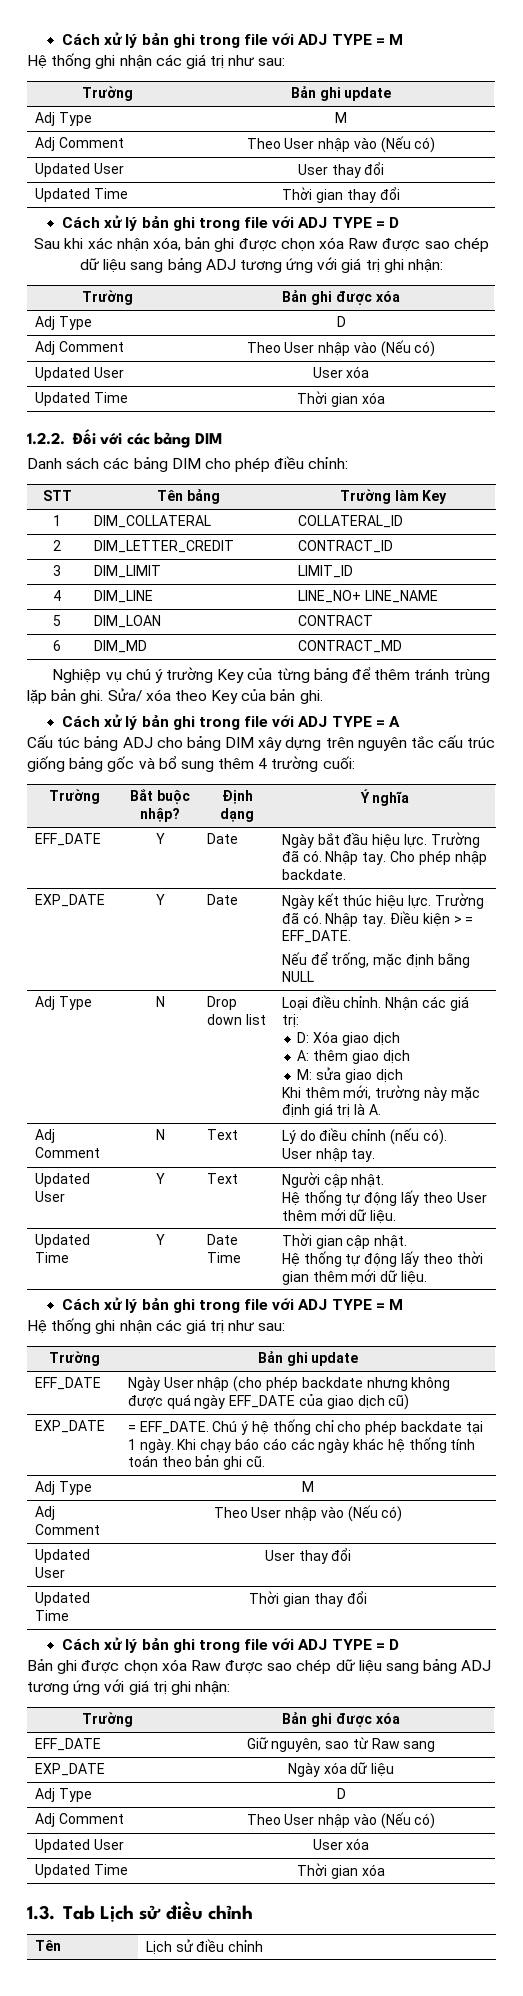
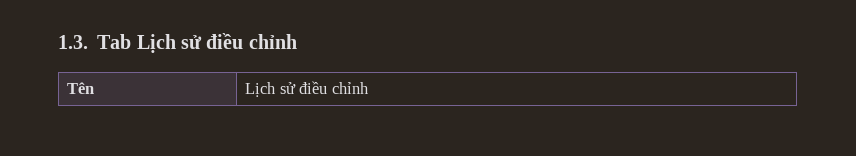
[61,32,404,48] [27,53,286,69] [82,86,133,101] [290,86,392,101] [34,112,92,126] [335,112,347,123] [34,137,124,151] [246,136,436,153] [34,163,124,177] [297,162,385,178] [34,188,128,202] [282,187,400,203] [61,215,400,231] [34,237,489,252] [79,257,444,273] [82,290,133,305] [282,290,400,305] [34,316,92,330] [336,316,346,327] [34,341,124,355] [246,340,436,357] [34,367,124,381] [312,366,370,378] [34,392,128,406] [297,391,385,407] [27,429,223,448] [27,456,349,472] [42,490,72,501] [157,489,220,504] [339,489,448,504] [53,515,61,526] [93,515,211,528] [297,515,403,528] [53,540,61,551] [93,540,234,553] [297,540,393,553] [53,565,61,576] [93,565,161,578] [297,565,353,578] [53,590,61,601] [93,590,153,603] [297,590,438,603] [53,615,61,626] [93,615,161,628] [297,615,373,626] [53,640,61,651] [93,640,147,653] [297,640,402,653] [52,667,490,683] [27,688,323,704] [61,714,401,730] [27,735,496,751] [27,756,355,772] [48,789,100,804] [130,789,190,804] [140,808,180,822] [221,790,253,804] [220,808,254,822] [359,789,410,806] [34,833,101,846] [155,833,165,844] [206,833,238,844] [281,832,480,848] [281,850,487,865] [281,869,346,880] [34,894,105,907] [155,894,165,905] [206,894,238,905] [281,893,484,909] [281,911,474,927] [281,930,351,943] [281,952,470,968] [281,971,314,982] [34,996,92,1010] [155,996,165,1007] [206,996,237,1010] [206,1014,266,1025] [281,995,469,1011] [281,1014,299,1028] [297,1031,400,1046] [297,1050,410,1064] [297,1067,403,1083] [281,1085,480,1101] [281,1103,382,1118] [34,1129,55,1143] [34,1147,100,1158] [155,1129,165,1140] [206,1129,238,1140] [281,1128,447,1145] [281,1148,376,1162] [34,1173,90,1187] [34,1191,65,1202] [155,1173,165,1184] [206,1173,238,1184] [281,1172,385,1188] [281,1190,487,1206] [281,1208,397,1224] [34,1234,90,1248] [34,1252,69,1263] [155,1234,165,1245] [206,1234,238,1245] [206,1252,241,1263] [281,1233,408,1249] [281,1251,483,1267] [281,1269,428,1285] [61,1297,404,1313] [27,1318,286,1334] [48,1351,100,1366] [257,1351,359,1366] [34,1377,101,1390] [127,1376,451,1392] [127,1394,410,1410] [34,1420,105,1433] [127,1419,483,1435] [127,1437,476,1453] [127,1455,266,1470] [34,1481,92,1495] [302,1481,314,1492] [34,1506,55,1520] [34,1524,100,1535] [213,1505,403,1522] [34,1549,90,1563] [34,1567,65,1578] [264,1548,352,1564] [34,1592,90,1606] [34,1610,69,1621] [249,1591,367,1607] [61,1637,400,1653] [27,1659,492,1674] [27,1679,231,1695] [82,1712,133,1727] [282,1712,400,1727] [34,1738,101,1751] [246,1737,436,1752] [34,1763,105,1776] [287,1762,395,1777] [34,1788,92,1802] [336,1788,346,1799] [34,1813,124,1827] [246,1812,436,1829] [34,1839,124,1853] [312,1838,370,1850] [34,1864,128,1878] [297,1863,385,1879] Cách xử lý bản ghi trong file với ADJ TYPE = M // Hệ thống ghi nhận các giá trị như sau: // Trường | Bản ghi update // Adj Type | M // Adj Comment | Theo User nhập vào (Nếu có) // Updated User | User thay đổi // Updated Time | Thời gian thay đổi // Cách xử lý bản ghi trong file với ADJ TYPE = D // Sau khi xác nhận xóa, bản ghi được chọn xóa Raw được sao chép dữ liệu sang bảng ADJ tương ứng với giá trị ghi nhận: // Trường | Bản ghi được xóa // Adj Type | D // Adj Comment | Theo User nhập vào (Nếu có) // Updated User | User xóa // Updated Time | Thời gian xóa // 1.2.2. Đối với các bảng DIM // Danh sách các bảng DIM cho phép điều chỉnh: // STT | Tên bảng | Trường làm Key // 1 | DIM_COLLATERAL | COLLATERAL_ID // 2 | DIM_LETTER_CREDIT | CONTRACT_ID // 3 | DIM_LIMIT | LIMIT_ID // 4 | DIM_LINE | LINE_NO+ LINE_NAME // 5 | DIM_LOAN | CONTRACT // 6 | DIM_MD | CONTRACT_MD // Nghiệp vụ chú ý trường Key của từng bảng để thêm tránh trùng lặp bản ghi. Sửa/ xóa theo Key của bản ghi. // Cách xử lý bản ghi trong file với ADJ TYPE = A // Cấu túc bảng ADJ cho bảng DIM xây dựng trên nguyên tắc cấu trúc giống bảng gốc và bổ sung thêm 4 trường cuối: // Trường | Bắt buộc nhập? | Định dạng | Ý nghĩa // EFF_DATE | Y | Date | Ngày bắt đầu hiệu lực. Trường đã có. Nhập tay. Cho phép nhập backdate. // EXP_DATE | Y | Date | Ngày kết thúc hiệu lực. Trường đã có. Nhập tay. Điều kiện > = EFF_DATE. // Nếu để trống, mặc định bằng NULL // Adj Type | N | Drop down list | Loại điều chỉnh. Nhận các giá trị: // D: Xóa giao dịch // A: thêm giao dịch // M: sửa giao dịch // Khi thêm mới, trường này mặc định giá trị là A. // Adj Comment | N | Text | Lý do điều chỉnh (nếu có). // User nhập tay. // Updated User | Y | Text | Người cập nhật. // Hệ thống tự động lấy theo User thêm mới dữ liệu. // Updated Time | Y | Date Time | Thời gian cập nhật. // Hệ thống tự động lấy theo thời gian thêm mới dữ liệu. // Cách xử lý bản ghi trong file với ADJ TYPE = M // Hệ thống ghi nhận các giá trị như sau: // Trường | Bản ghi update // EFF_DATE | Ngày User nhập (cho phép backdate nhưng không được quá ngày EFF_DATE của giao dịch cũ) // EXP_DATE | = EFF_DATE. Chú ý hệ thống chỉ cho phép backdate tại 1 ngày. Khi chạy báo cáo các ngày khác hệ thống tính toán theo bản ghi cũ. // Adj Type | M // Adj Comment | Theo User nhập vào (Nếu có) // Updated User | User thay đổi // Updated Time | Thời gian thay đổi // Cách xử lý bản ghi trong file với ADJ TYPE = D // Bản ghi được chọn xóa Raw được sao chép dữ liệu sang bảng ADJ tương ứng với giá trị ghi nhận: // Trường | Bản ghi được xóa // EFF_DATE | Giữ nguyên, sao từ Raw sang // EXP_DATE | Ngày xóa dữ liệu // Adj Type | D // Adj Comment | Theo User nhập vào (Nếu có) // Updated User | User xóa // Updated Time | Thời gian xóa // -> (58, 42) none

